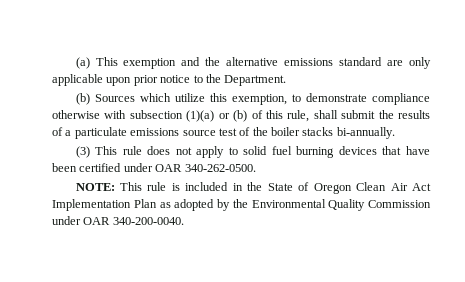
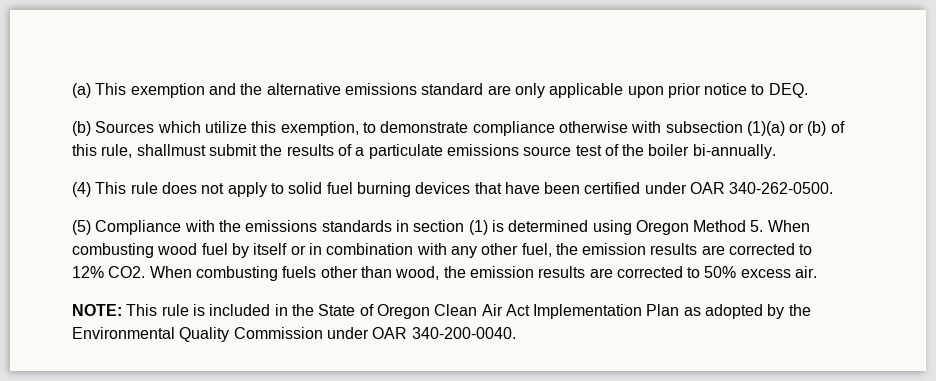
[205,74,287,86] the Department. -> [768,83,808,98] DEQ.
[313,110,338,119] shall -> [136,144,206,156] shallmust
[302,127,334,136] stacks -> (690, 150) none
[75,146,90,158] (3) -> [72,182,91,197] (4)
(256, 168) none -> [72,220,810,235] [72,243,813,258] [72,266,818,281] // (5) Compliance with the emissions standards in section (1) is determined using Oregon Method 5. When combusting wood fuel by itself or in combination with any other fuel, the emission results are corrected to 12% CO2. When combusting fuels other than wood, the emission results are corrected to 50% excess air.

